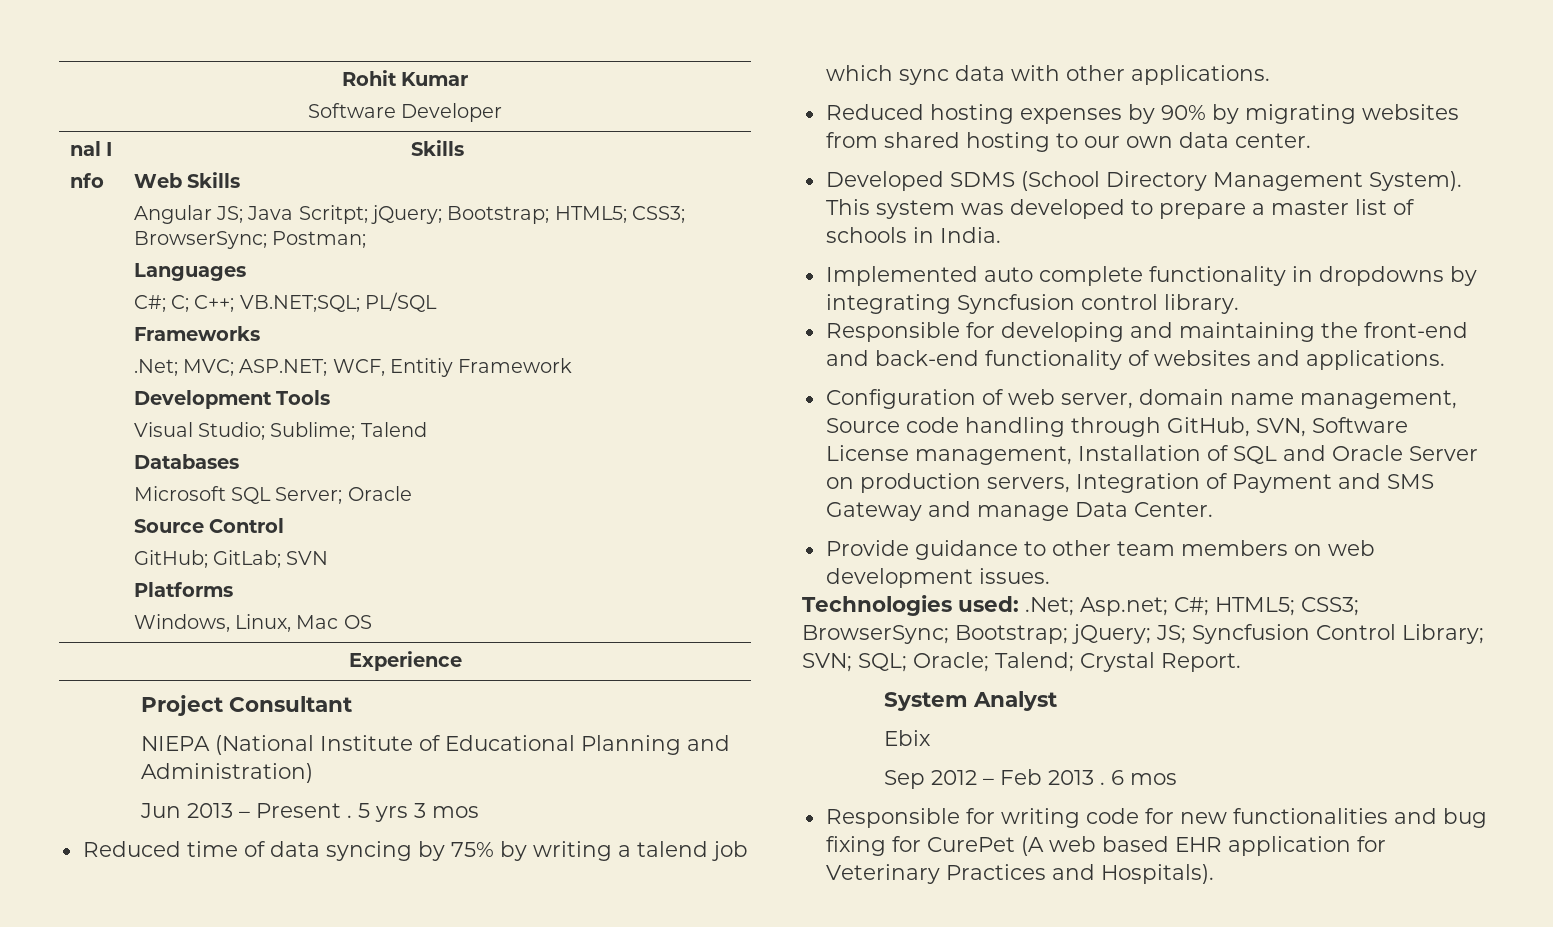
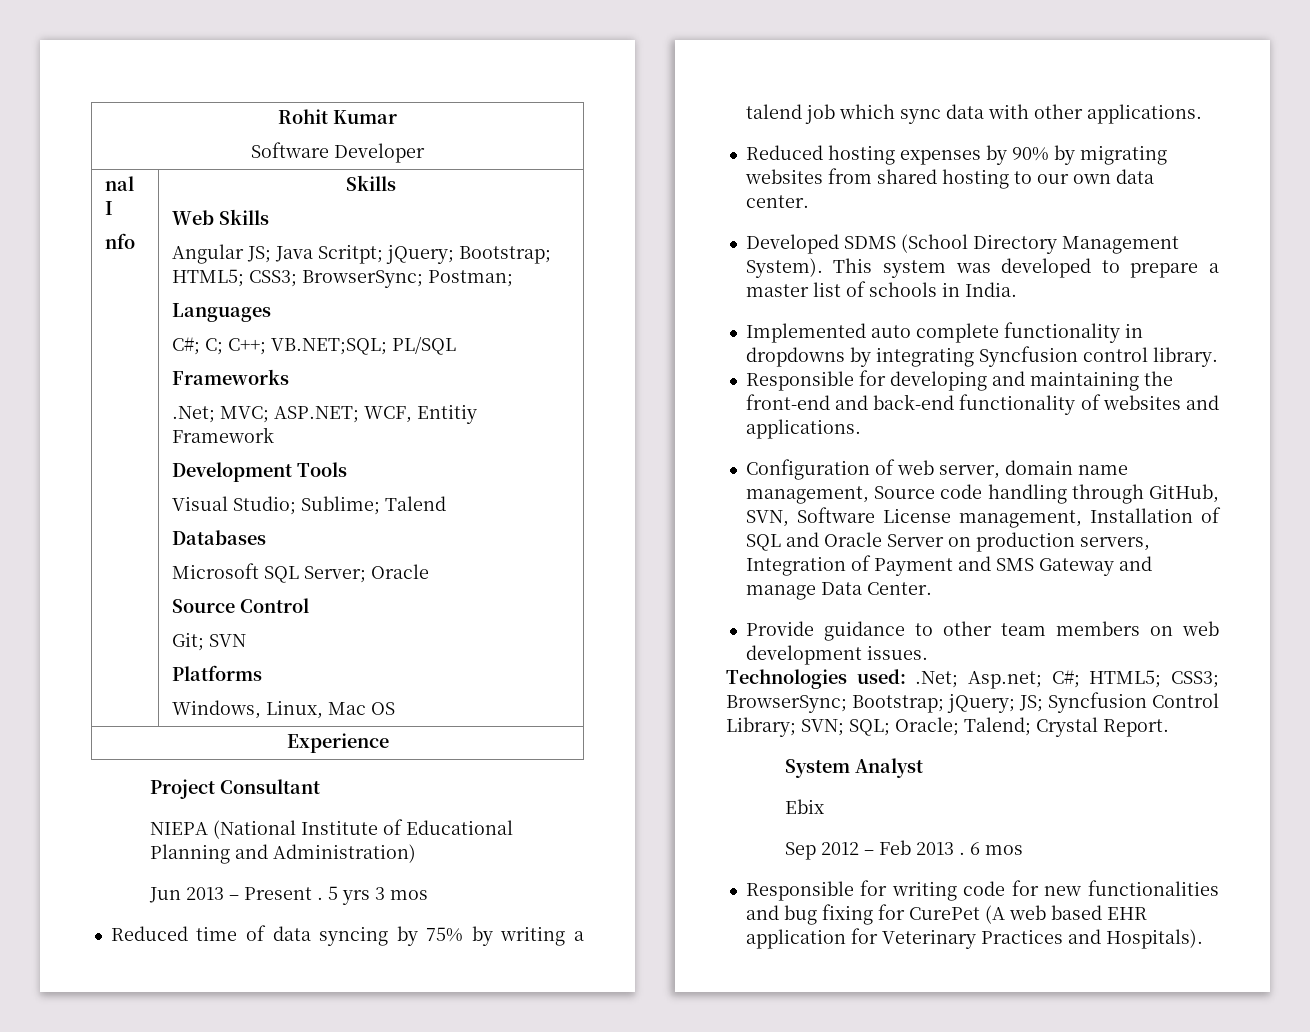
[133,550,282,568] GitHub; GitLab; -> [172,632,205,651] Git;

